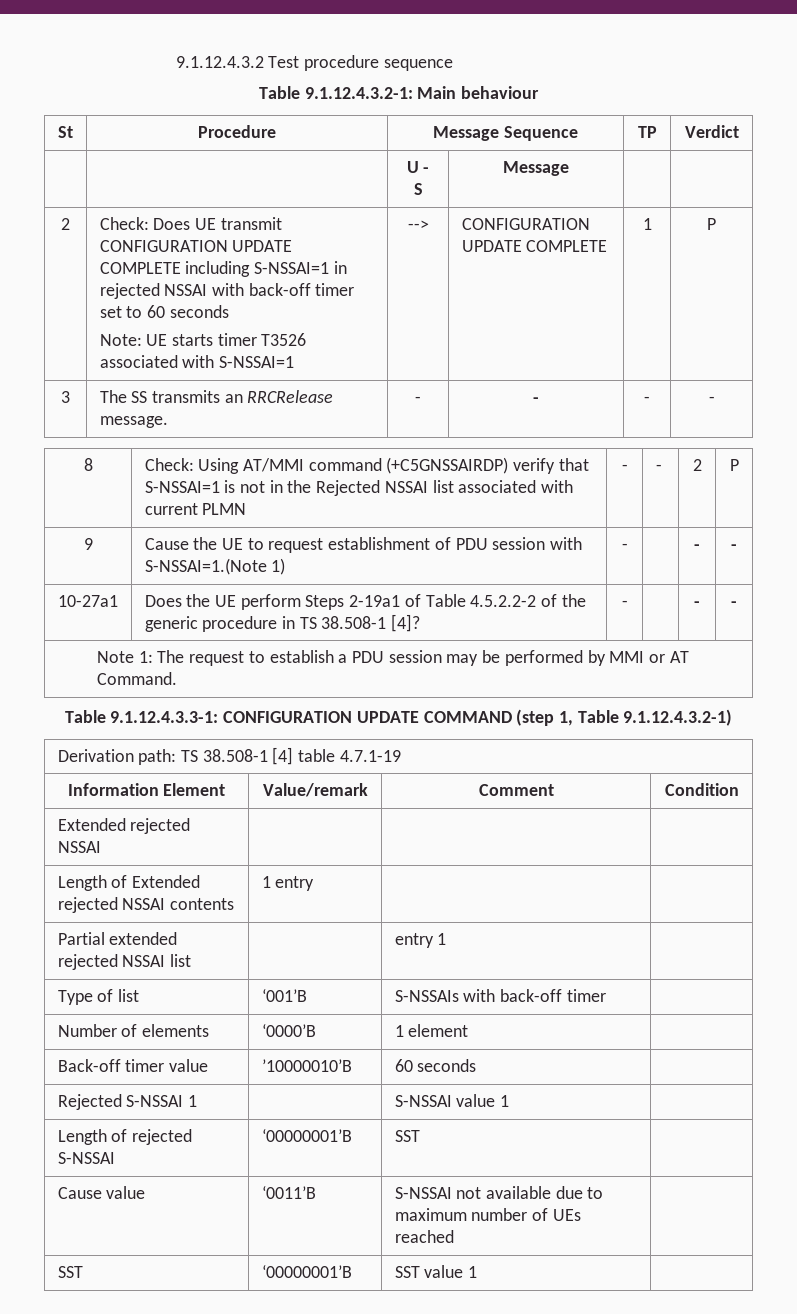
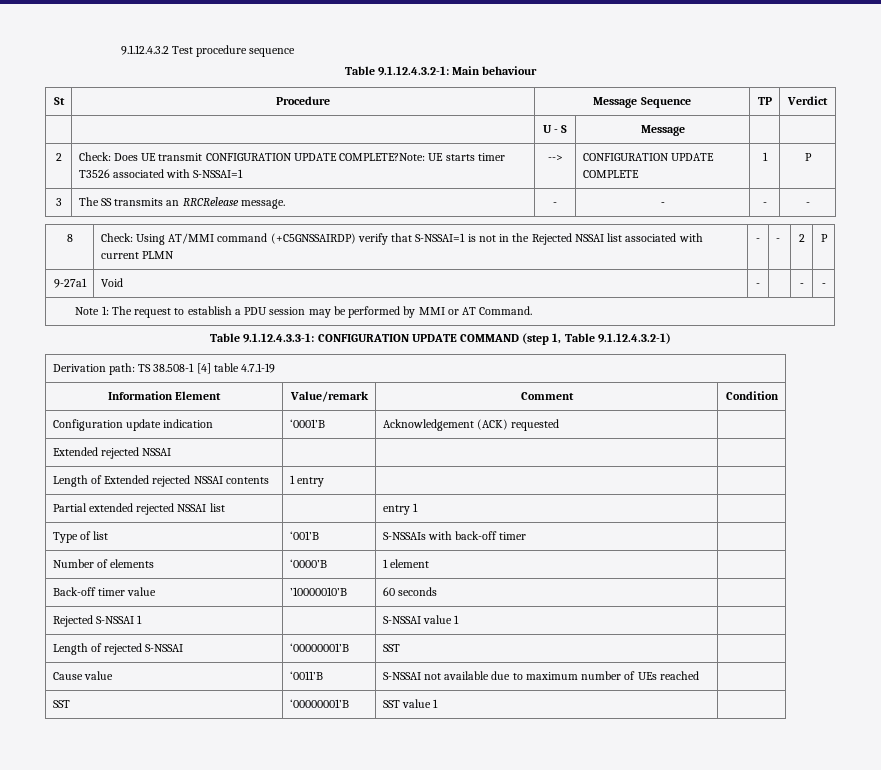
[99,261,347,277] [99,283,355,299] [99,305,229,318] [99,334,142,346] COMPLETE including S-NSSAI=1 in rejected NSSAI with back-off timer set to 60 seconds // Note: -> [339,153,426,161] COMPLETE?Note:
[83,538,93,550] [144,537,583,553] [144,558,286,575] [621,543,628,550] [694,544,700,550] [731,544,737,550] [58,595,118,607] [144,594,586,610] [144,614,421,632] 9 | Cause the UE to request establishment of PDU session with S-NSSAI=1.(Note 1) | - | | - | - // 10-27a1 | Does the UE perform Steps 2-19a1 of Table 4.5.2.2-2 of the generic procedure in TS 38.508-1 [4]? -> [53,278,87,288] [100,278,123,287] 9-27a1 | Void
(739, 789) none -> [52,419,214,431] [289,419,325,428] [382,419,560,431] // Configuration update indication | ‘0001’B | Acknowledgement (ACK) requested |

